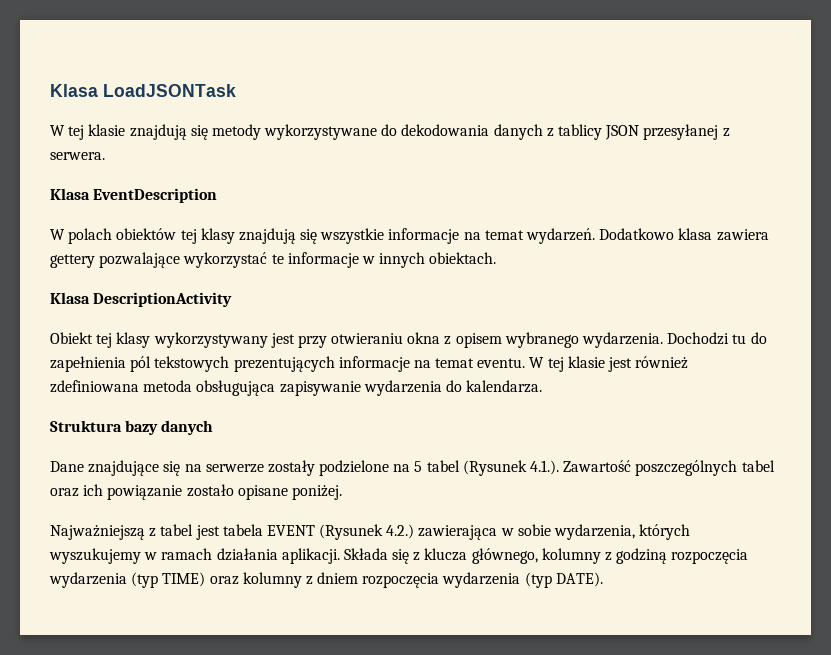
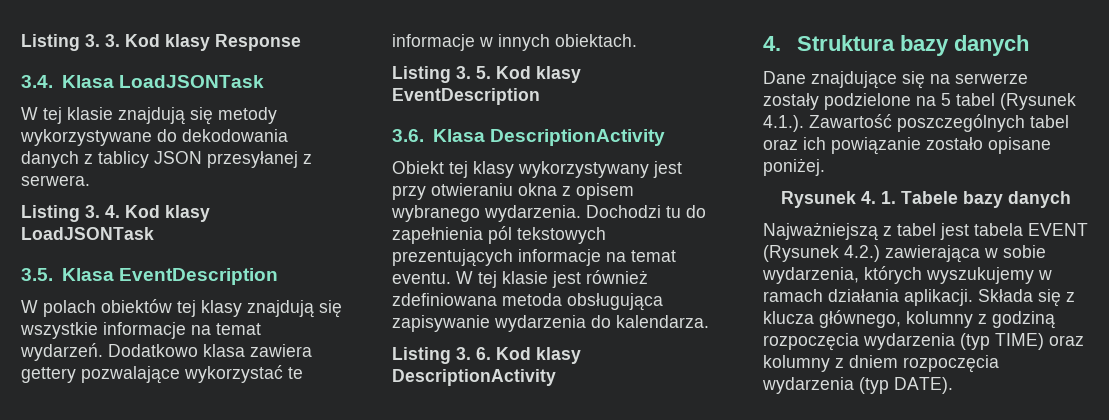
(50, 90) none -> [21,34,301,51] [21,75,53,88] Listing 3. 3. Kod klasy Response // 3.4.
(105, 156) none -> [21,205,210,222] [21,227,154,240] [21,268,53,281] Listing 3. 4. Kod klasy LoadJSONTask // 3.5.
(497, 258) none -> [392,66,581,83] [392,88,540,105] [392,129,424,142] Listing 3. 5. Kod klasy EventDescription // 3.6.
(543, 386) none -> [392,347,581,364] [392,369,556,386] [763,36,781,51] Listing 3. 6. Kod klasy DescriptionActivity // 4.
(342, 492) none -> [780,191,1071,208] // Rysunek 4. 1. Tabele bazy danych

